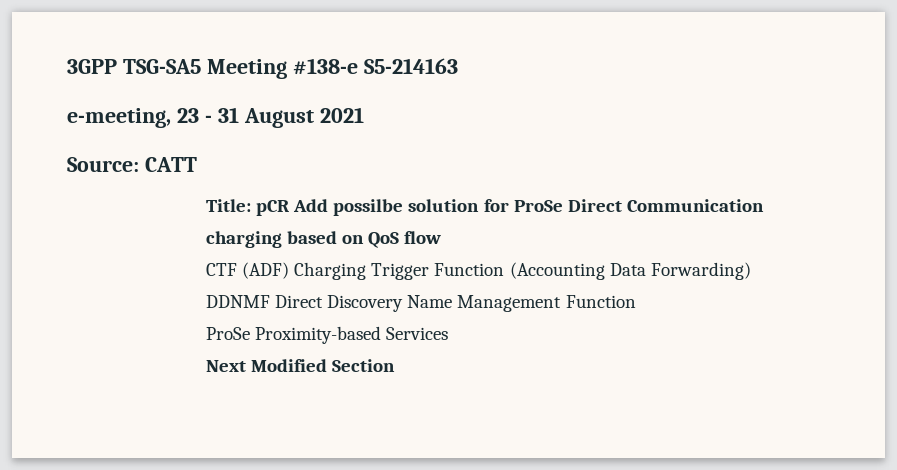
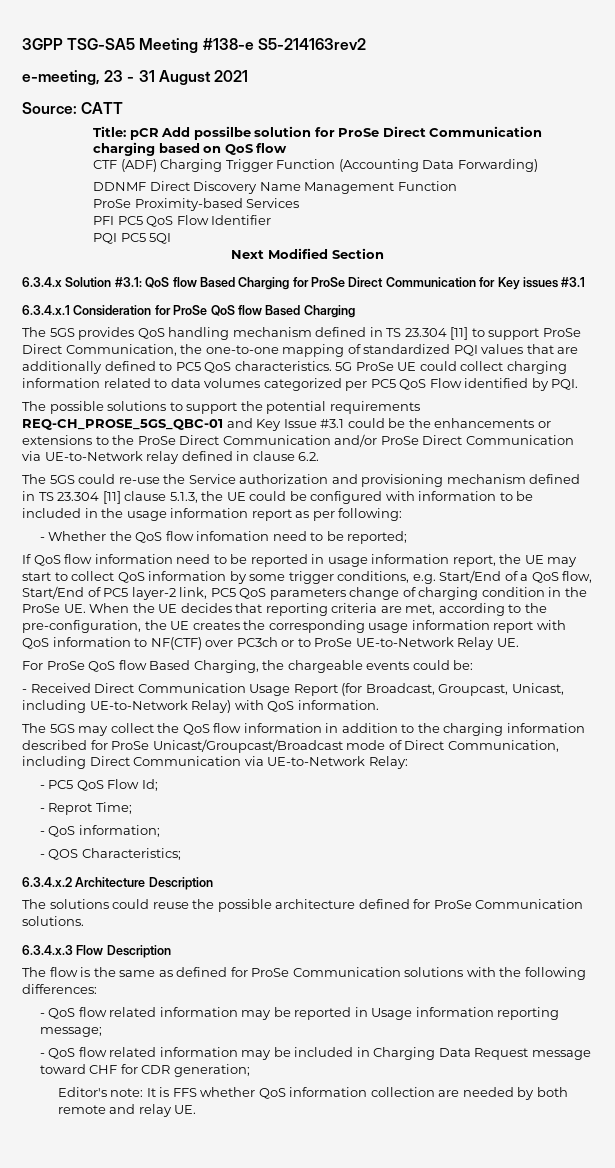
[363,58,458,74] S5-214163 -> [257,38,366,50] S5-214163rev2
[205,359,396,372] Next Modified Section -> [93,215,272,227] [93,233,172,244] [231,248,384,259] [22,277,586,290] [22,305,355,318] [22,327,581,340] [22,344,579,357] [22,361,567,374] [22,378,579,391] [22,401,420,414] [22,418,551,431] [22,434,574,447] [22,451,320,464] [22,474,581,487] [22,491,534,504] [22,508,403,521] [39,531,408,544] [22,554,578,567] [22,570,593,584] [22,586,587,600] [22,603,547,616] [22,620,566,633] [22,637,519,650] [22,660,474,673] [22,683,564,696] [22,700,379,713] [22,723,585,736] [22,739,559,753] [22,756,408,769] [39,779,158,791] [39,802,132,815] [39,825,160,837] [39,848,181,860] [22,877,213,890] [22,899,584,912] [22,916,84,926] [22,945,171,958] [22,967,586,980] [22,984,97,994] [39,1007,560,1020] [39,1027,102,1037] [39,1047,591,1060] [39,1064,250,1077] [57,1087,568,1100] [57,1104,197,1117] PFI PC5 QoS Flow Identifier // PQI PC5 5QI // Next Modified Section // 6.3.4.x Solution #3.1: QoS flow Based Charging for ProSe Direct Communication for Key issues #3.1 // 6.3.4.x.1 Consideration for ProSe QoS flow Based Charging // The 5GS provides QoS handling mechanism defined in TS 23.304 [11] to support ProSe Direct Communication, the one-to-one mapping of standardized PQI values that are additionally defined to PC5 QoS characteristics. 5G ProSe UE could collect charging information related to data volumes categorized per PC5 QoS Flow identified by PQI. // The possible solutions to support the potential requirements REQ-CH_PROSE_5GS_QBC-01 and Key Issue #3.1 could be the enhancements or extensions to the ProSe Direct Communication and/or ProSe Direct Communication via UE-to-Network relay defined in clause 6.2. // The 5GS could re-use the Service authorization and provisioning mechanism defined in TS 23.304 [11] clause 5.1.3, the UE could be configured with information to be included in the usage information report as per following: // - Whether the QoS flow infomation need to be reported; // If QoS flow information need to be reported in usage information report, the UE may start to collect QoS information by some trigger conditions, e.g. Start/End of a QoS flow, Start/End of PC5 layer-2 link, PC5 QoS parameters change of charging condition in the ProSe UE. When the UE decides that reporting criteria are met, according to the pre-configuration, the UE creates the corresponding usage information report with QoS information to NF(CTF) over PC3ch or to ProSe UE-to-Network Relay UE. // For ProSe QoS flow Based Charging, the chargeable events could be: // - Received Direct Communication Usage Report (for Broadcast, Groupcast, Unicast, including UE-to-Network Relay) with QoS information. // The 5GS may collect the QoS flow information in addition to the charging information described for ProSe Unicast/Groupcast/Broadcast mode of Direct Communication, including Direct Communication via UE-to-Network Relay: // - PC5 QoS Flow Id; // - Reprot Time; // - QoS information; // - QOS Characteristics; // 6.3.4.x.2 Architecture Description // The solutions could reuse the possible architecture defined for ProSe Communication solutions. // 6.3.4.x.3 Flow Description // The flow is the same as defined for ProSe Communication solutions with the following differences: // - QoS flow related information may be reported in Usage information reporting message; // - QoS flow related information may be included in Charging Data Request message toward CHF for CDR generation; // Editor's note: It is FFS whether QoS information collection are needed by both remote and relay UE.

